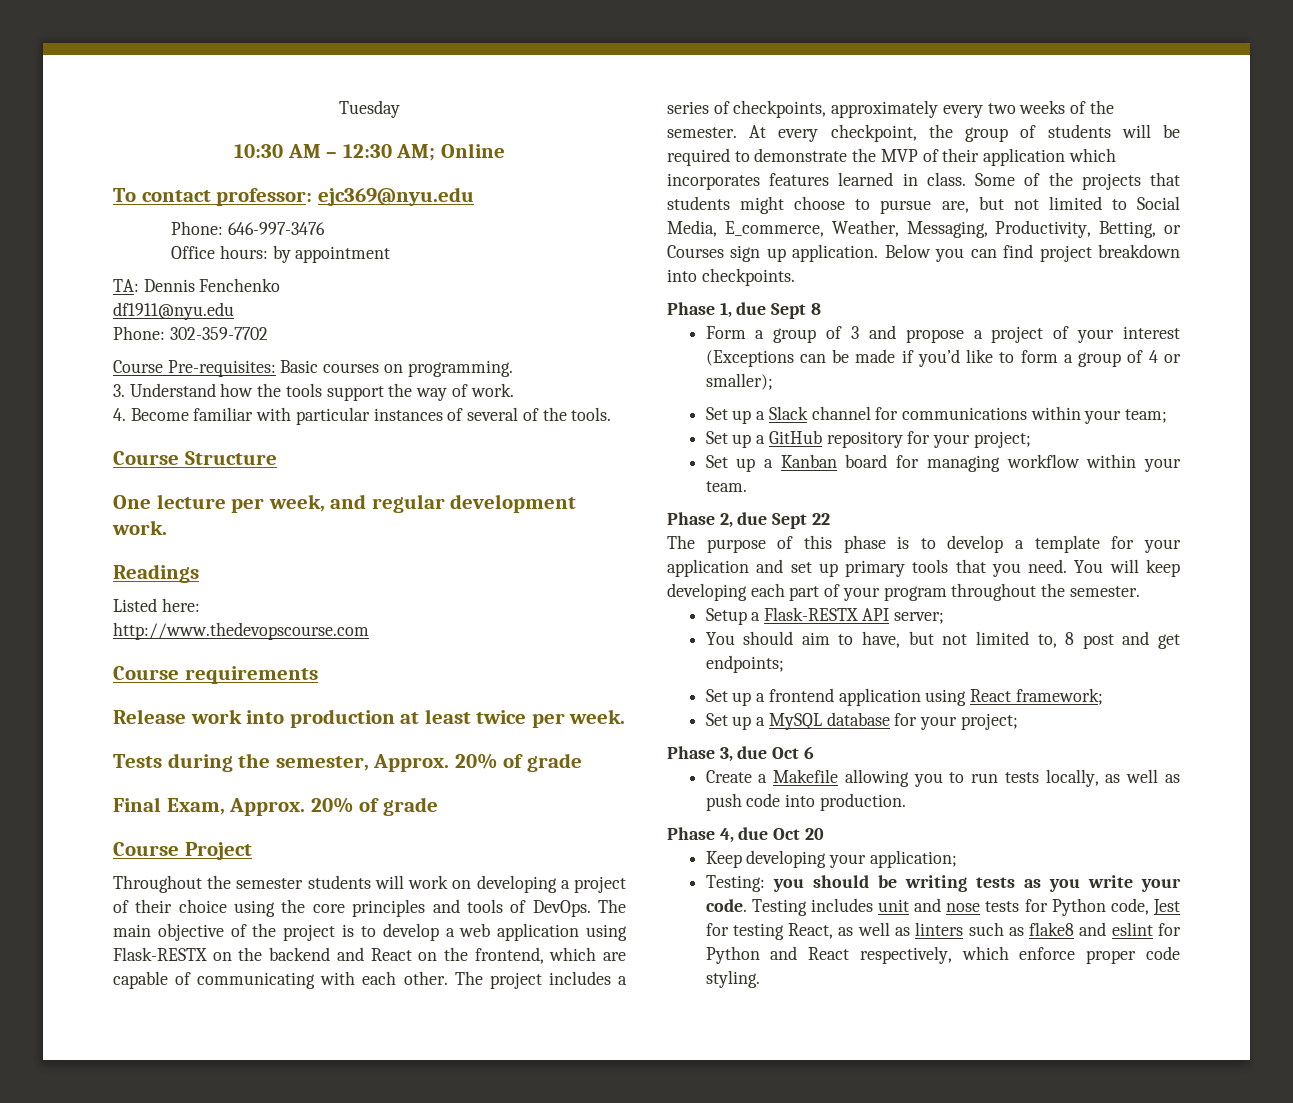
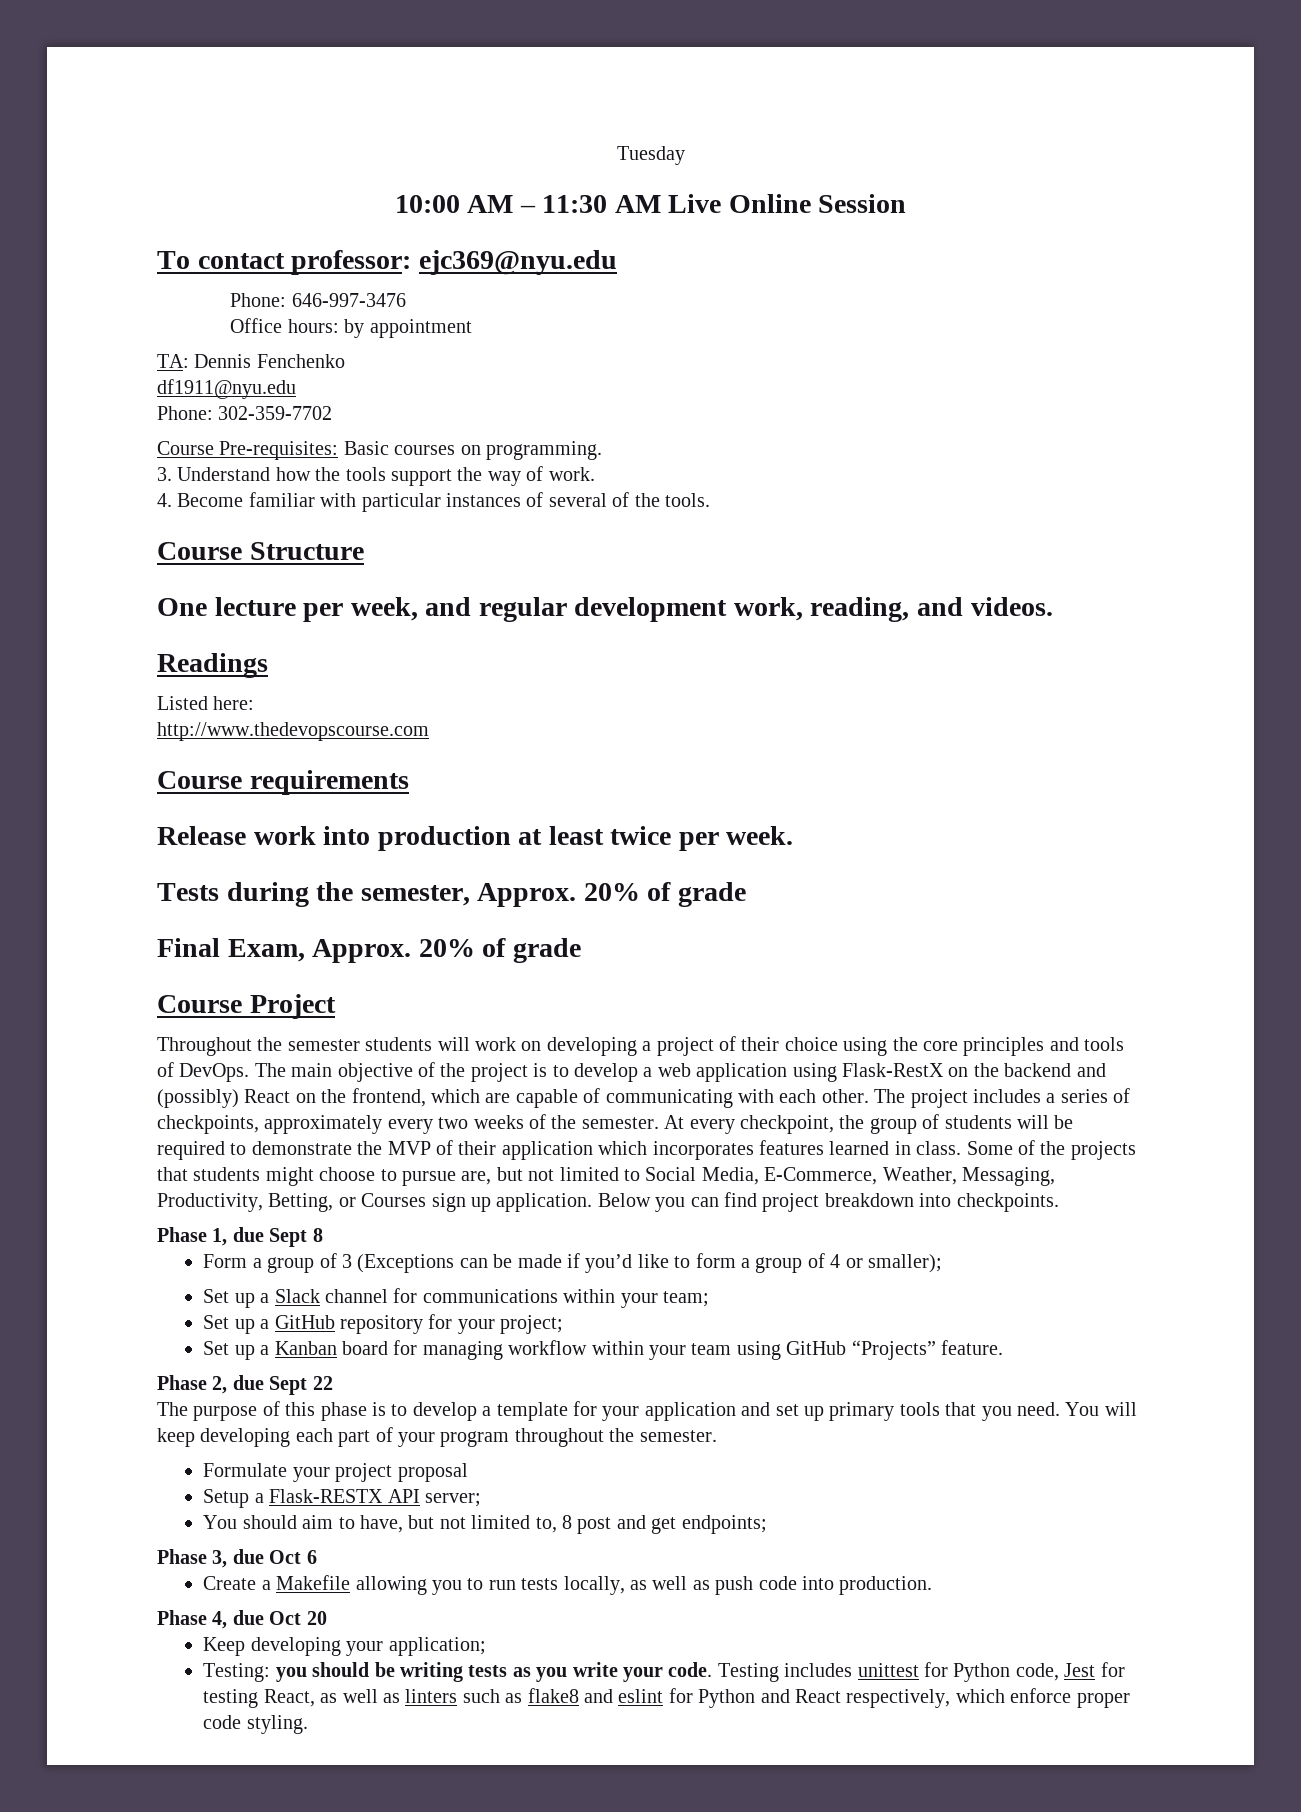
[234,144,284,158] 10:30 -> [394,195,460,213] 10:00
[342,144,436,161] 12:30 AM; -> [542,194,722,213] 11:30 AM Live
(505, 150) none -> [818,194,907,213] Session
[112,520,167,535] work. -> [733,597,1053,622] work, reading, and videos.
[113,947,207,961] Flask-RESTX -> [841,1063,944,1077] Flask-RestX
(364, 954) none -> [157,1089,239,1108] (possibly)
[724,221,824,237] E_commerce, -> [764,1167,878,1185] E-Commerce,
[868,325,1180,343] and propose a project of your interest -> (353, 1261) none
[705,481,747,492] team. -> [691,1340,1004,1360] team using GitHub “Projects” feature.
(1140, 591) none -> [203,1463,468,1482] // Formulate your project proposal
[705,688,1103,706] [705,712,1018,730] // Set up a frontend application using React framework; // Set up a MySQL database for your project; -> (767, 1524) none
[878,898,1020,912] unit and nose tests -> [857,1663,919,1677] unittest

